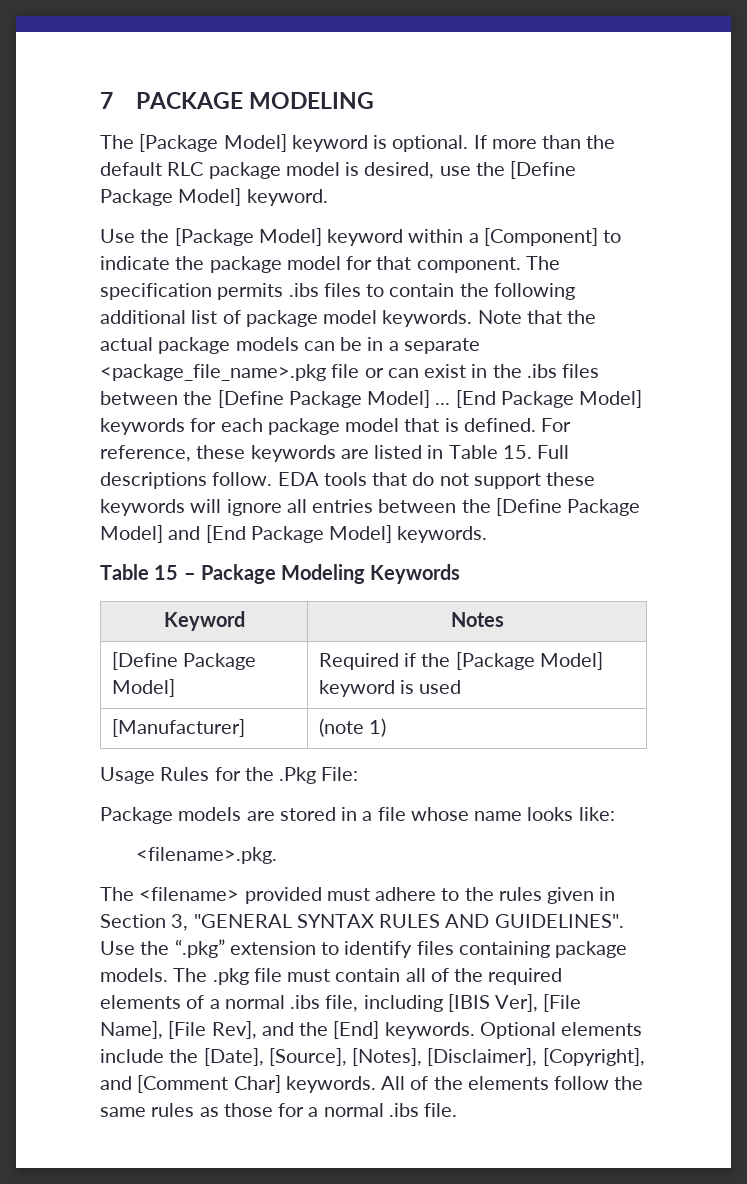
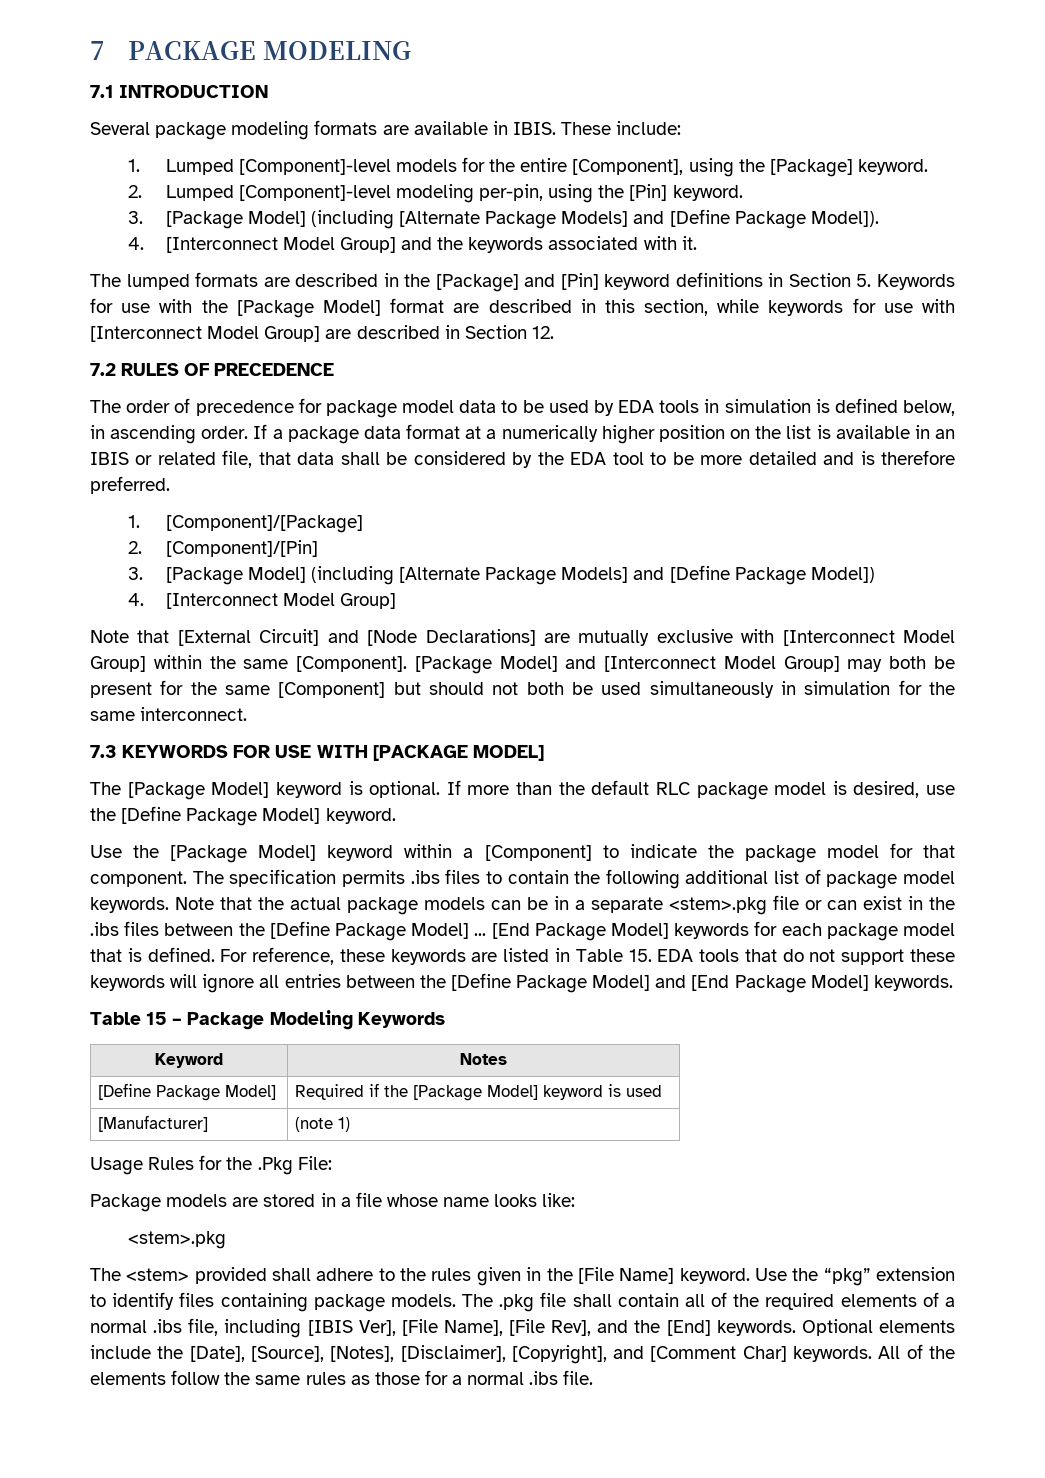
(375, 100) none -> [90,85,269,98] [90,120,682,140] [127,157,928,177] [127,184,743,203] [127,209,879,229] [127,236,697,253] [90,272,955,292] [90,298,955,318] [90,325,554,342] [90,363,335,376] [90,398,955,418] [90,424,955,444] [90,450,956,468] [90,476,170,494] [127,515,363,533] [127,540,318,557] [127,565,875,585] [127,593,396,609] [90,629,955,646] [90,655,955,674] [90,680,956,698] [90,707,248,721] [90,745,544,761] // 7.1 INTRODUCTION // Several package modeling formats are available in IBIS. These include: // 1. Lumped [Component]-level models for the entire [Component], using the [Package] keyword. // 2. Lumped [Component]-level modeling per-pin, using the [Pin] keyword. // 3. [Package Model] (including [Alternate Package Models] and [Define Package Model]). // 4. [Interconnect Model Group] and the keywords associated with it. // The lumped formats are described in the [Package] and [Pin] keyword definitions in Section 5. Keywords for use with the [Package Model] format are described in this section, while keywords for use with [Interconnect Model Group] are described in Section 12. // 7.2 RULES OF PRECEDENCE // The order of precedence for package model data to be used by EDA tools in simulation is defined below, in ascending order. If a package data format at a numerically higher position on the list is available in an IBIS or related file, that data shall be considered by the EDA tool to be more detailed and is therefore preferred. // 1. [Component]/[Package] // 2. [Component]/[Pin] // 3. [Package Model] (including [Alternate Package Models] and [Define Package Model]) // 4. [Interconnect Model Group] // Note that [External Circuit] and [Node Declarations] are mutually exclusive with [Interconnect Model Group] within the same [Component]. [Package Model] and [Interconnect Model Group] may both be present for the same [Component] but should not both be used simultaneously in simulation for the same interconnect. // 7.3 KEYWORDS FOR USE WITH [PACKAGE MODEL]
[100,364,326,381] <package_file_name>.pkg -> [669,897,767,915] <stem>.pkg
[537,445,570,459] [100,472,273,489] Full descriptions follow. -> (652, 955) none
[136,847,278,864] [100,887,370,904] <filename>.pkg. // The <filename> provided must -> [127,1231,226,1249] [90,1267,312,1284] <stem>.pkg // The <stem> provided shall
[100,914,624,931] [100,939,225,958] Section 3, "GENERAL SYNTAX RULES AND GUIDELINES". Use the “.pkg” -> [546,1267,871,1286] the [File Name] keyword. Use the “pkg”
[287,969,331,982] must -> [572,1294,612,1307] shall

